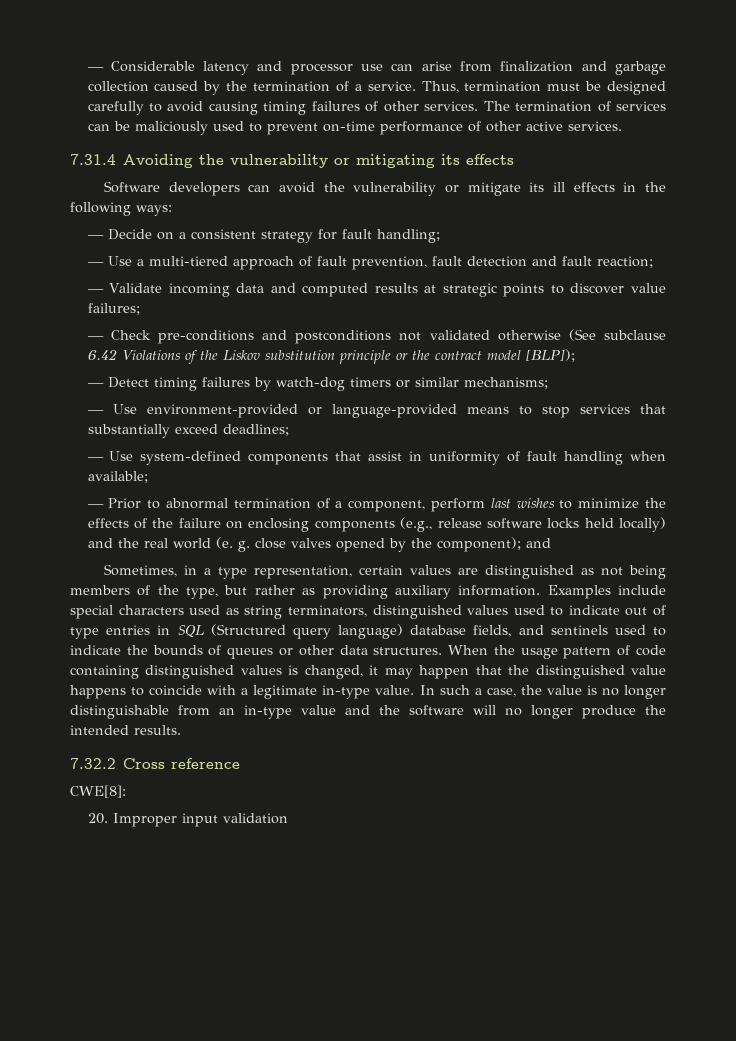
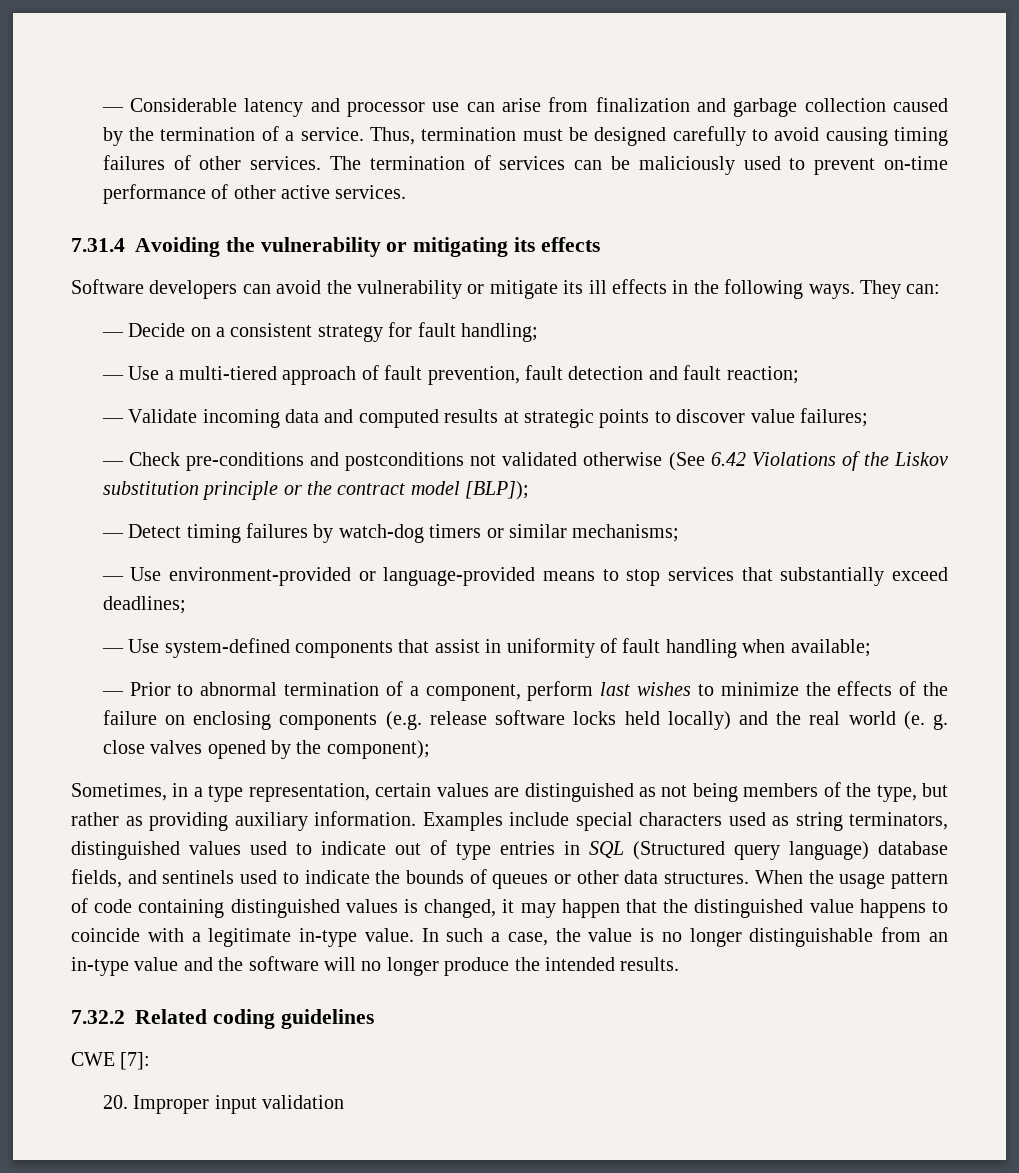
[136,205,172,216] ways: -> [808,280,941,299] ways. They can:
[604,330,667,340] subclause -> (705, 461) none
[400,517,433,532] (e.g., -> [385,711,422,730] (e.g.
[525,538,551,548] and -> (430, 749) none
[123,758,241,769] [70,785,126,798] Cross reference // CWE[8]: -> [135,1009,374,1029] [71,1052,151,1070] Related coding guidelines // CWE [7]:

